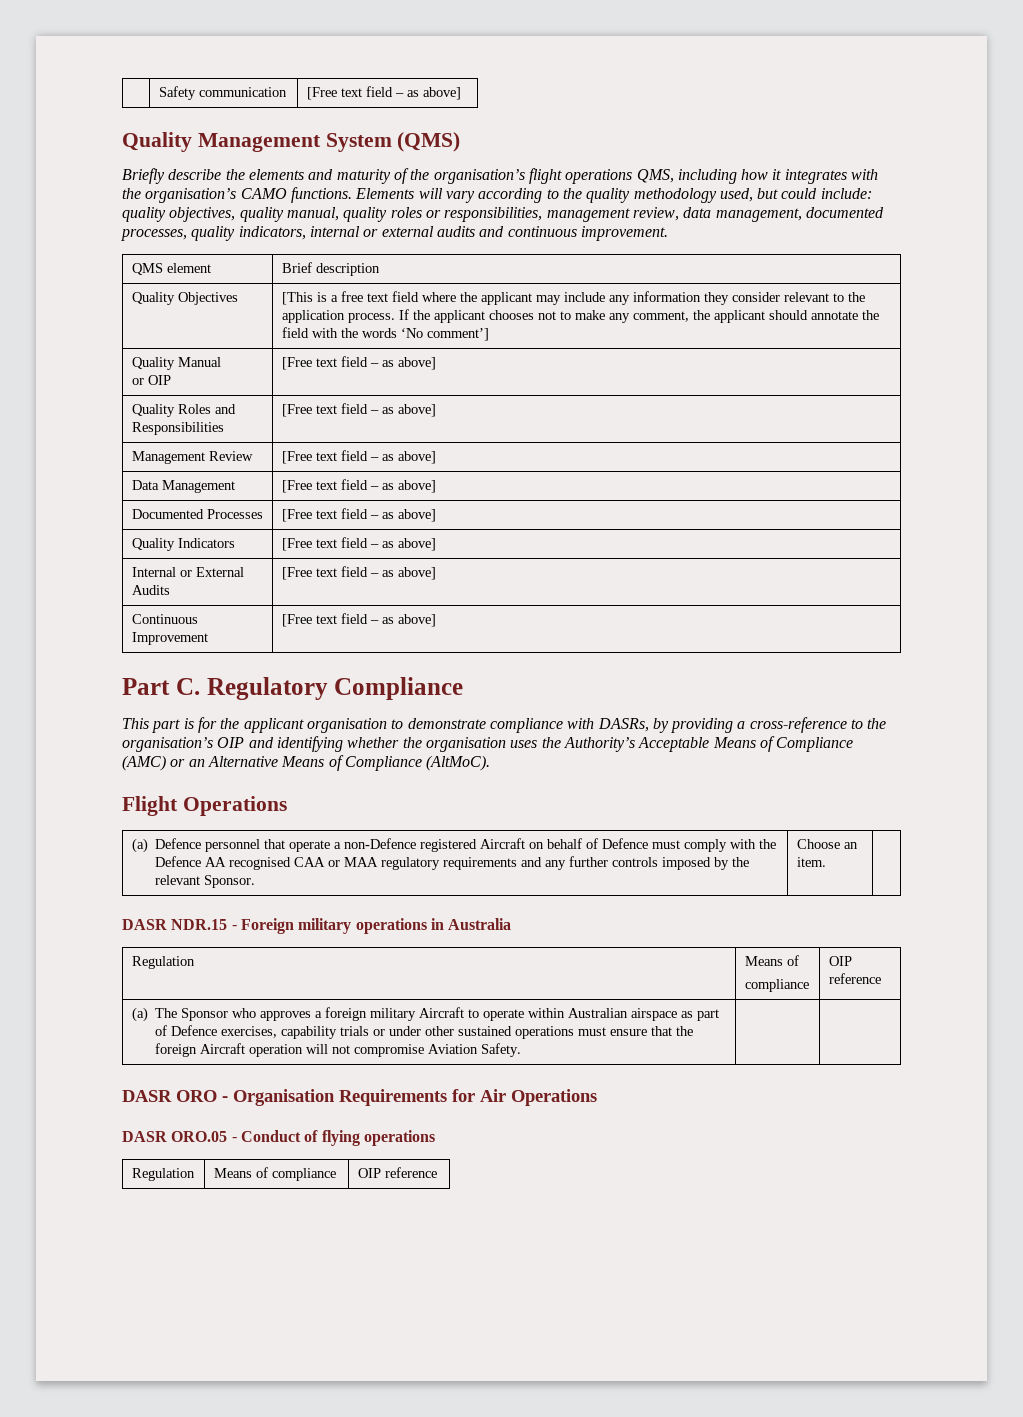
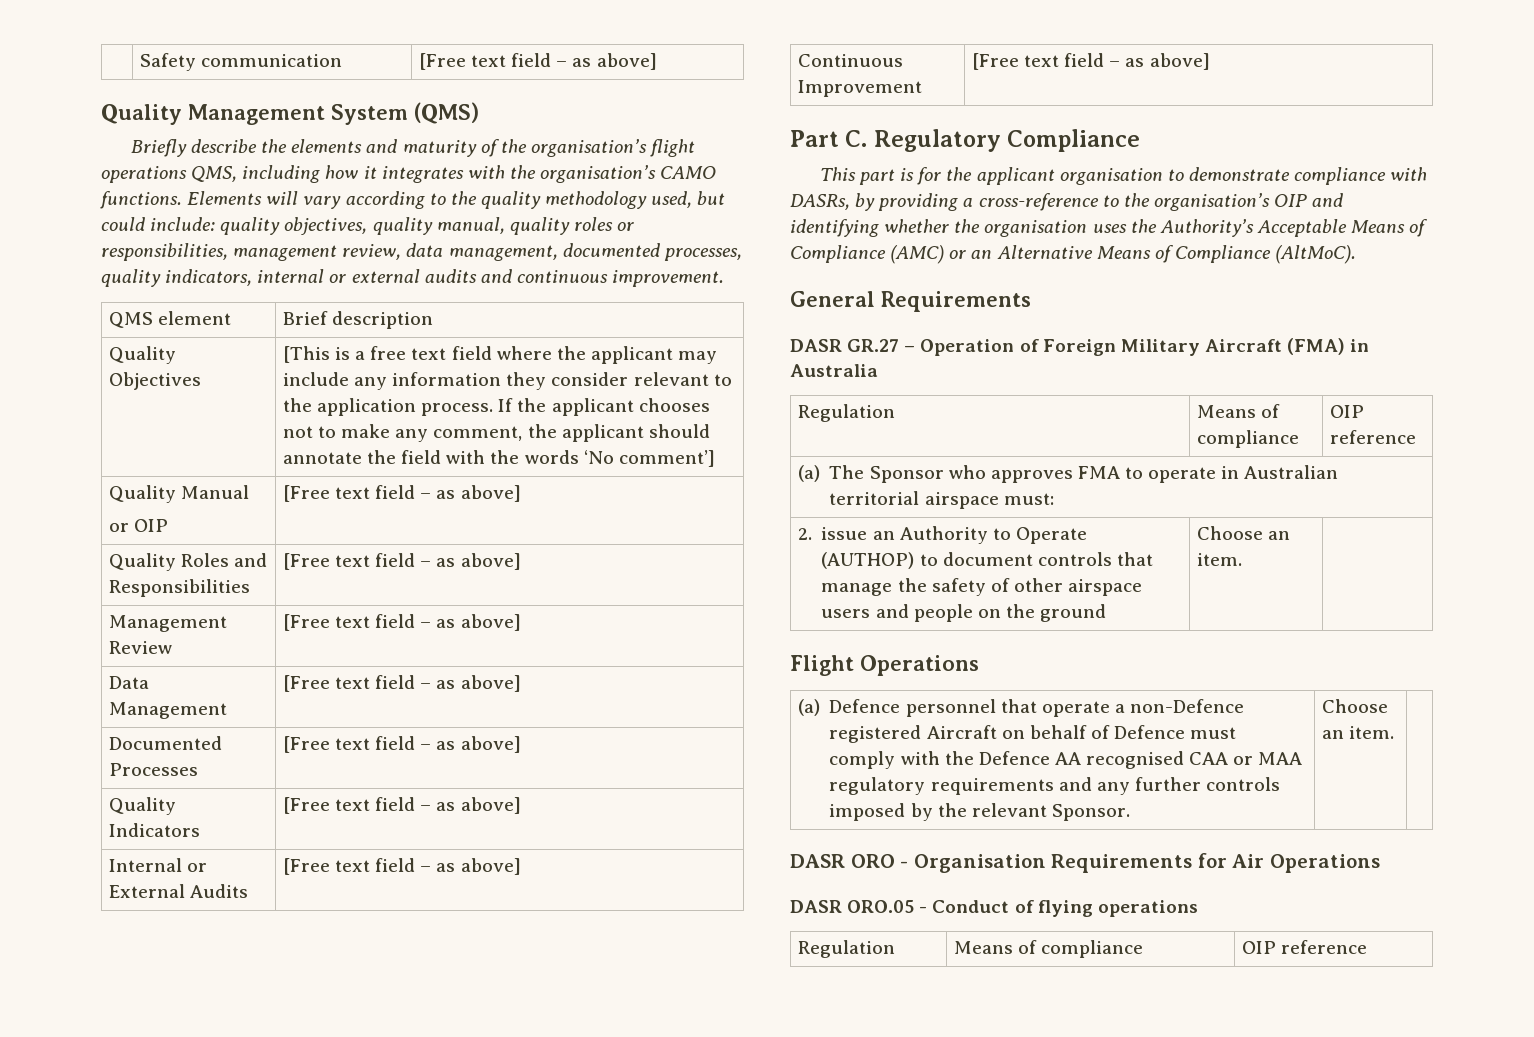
(491, 763) none -> [790,291,1031,312] [790,338,1370,356] [790,364,878,377] [797,404,895,422] [1196,404,1281,418] [1196,430,1299,448] [1329,405,1364,418] [1329,430,1416,444] [797,465,1339,483] [829,491,1054,509] [797,526,1087,544] [821,552,1153,569] [821,578,1143,596] [821,604,1107,622] [1196,526,1291,540] [1196,553,1242,566] // General Requirements // DASR GR.27 – Operation of Foreign Military Aircraft (FMA) in Australia // Regulation | Means of compliance | OIP reference // (a) The Sponsor who approves FMA to operate in Australian territorial airspace must: // 2. issue an Authority to Operate (AUTHOP) to document controls that manage the safety of other airspace users and people on the ground | Choose an item. |
[122,918,512,934] [131,956,195,969] [744,955,799,966] [744,979,809,992] [828,956,852,966] [828,973,881,984] [131,1007,719,1022] [154,1025,693,1039] [154,1043,521,1057] // DASR NDR.15 - Foreign military operations in Australia // Regulation | Means of // compliance | OIP reference // (a) The Sponsor who approves a foreign military Aircraft to operate within Australian airspace as part of Defence exercises, capability trials or under other sustained operations must ensure that the foreign Aircraft operation will not compromise Aviation Safety. | | -> (1395, 732) none

